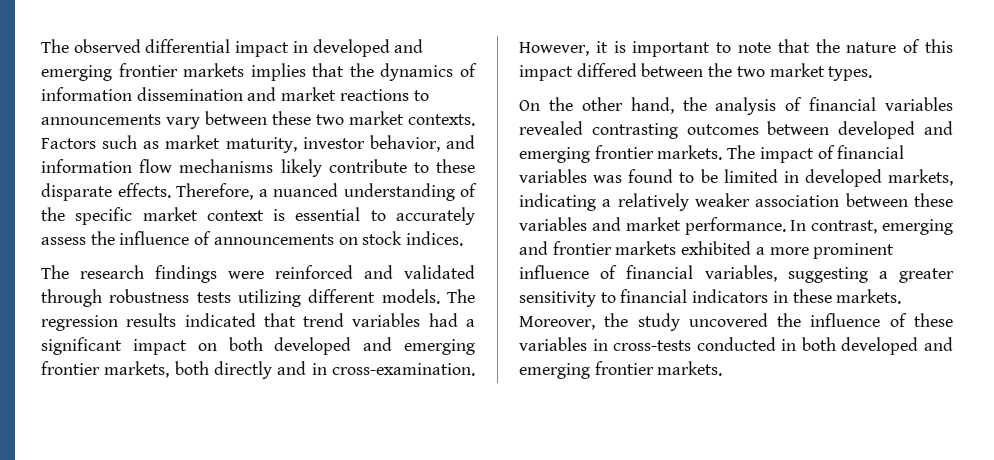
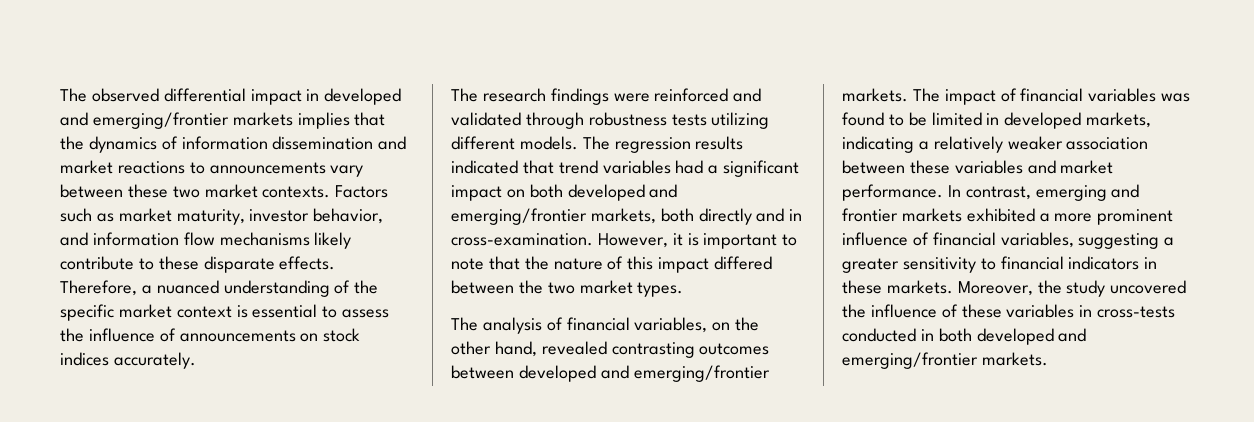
[41,63,178,81] emerging frontier -> [92,112,229,129] emerging/frontier
[396,207,475,225] accurately -> (338, 312) none
[406,231,464,246] indices. -> [60,352,196,369] indices accurately.
[404,339,475,355] [41,361,100,375] emerging frontier -> [451,208,587,225] emerging/frontier
[519,97,953,115] On the other hand, the analysis of financial variables -> [451,317,760,334] [451,341,537,357] The analysis of financial variables, on the other hand,
[519,145,654,163] emerging frontier -> [633,365,770,382] emerging/frontier
[519,361,654,379] emerging frontier -> [842,352,978,369] emerging/frontier

